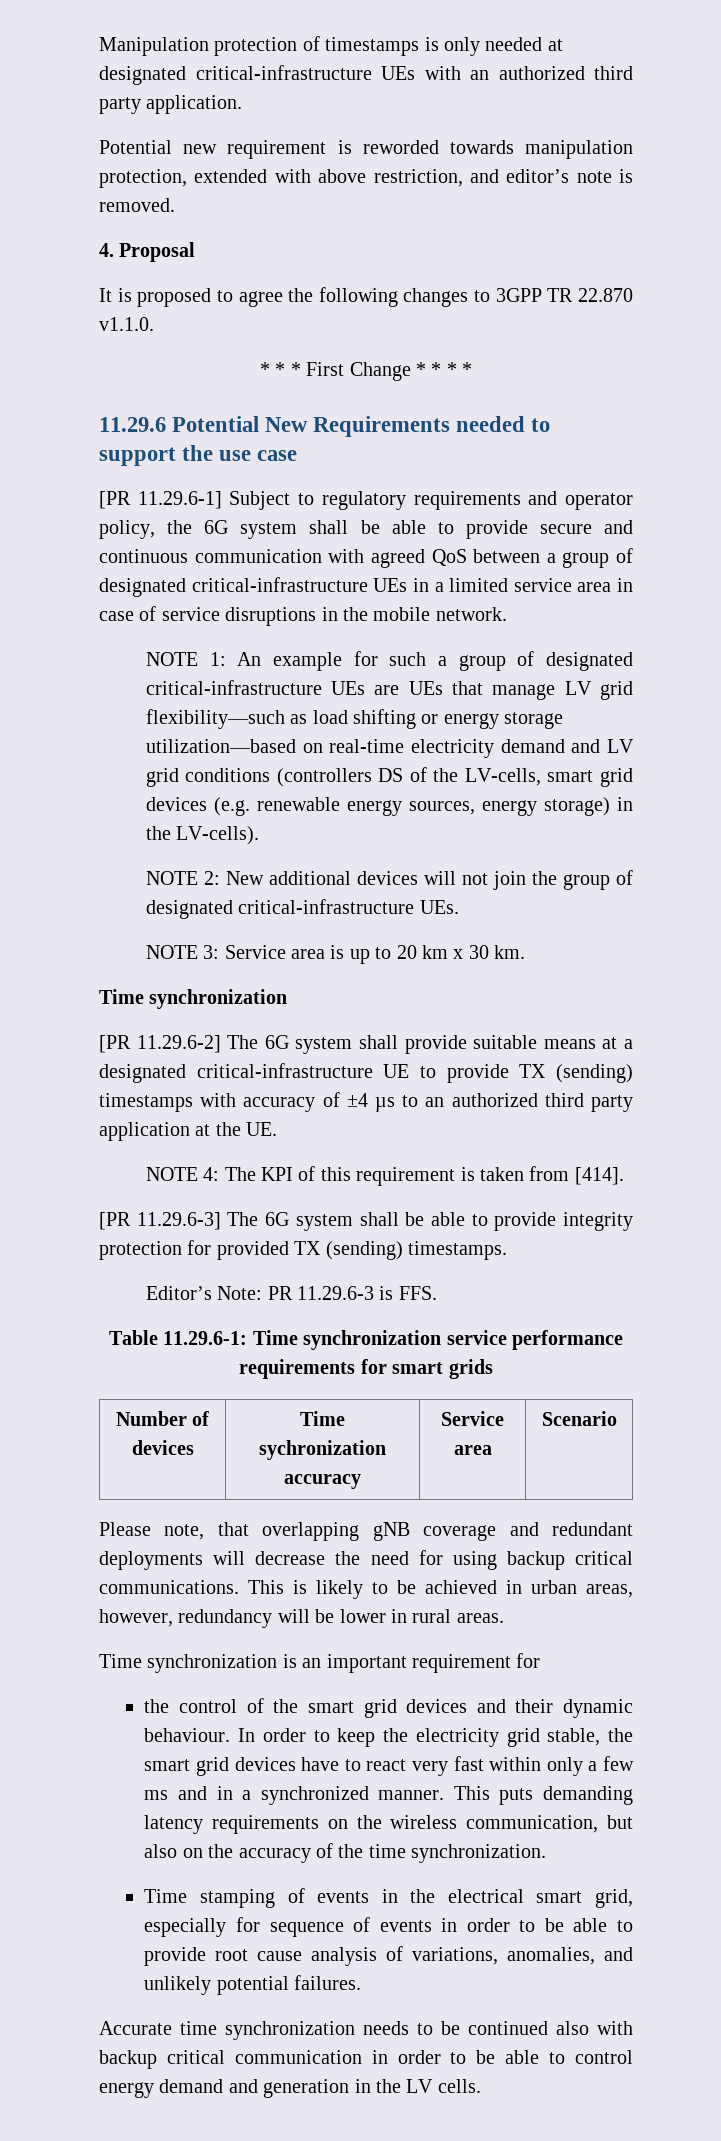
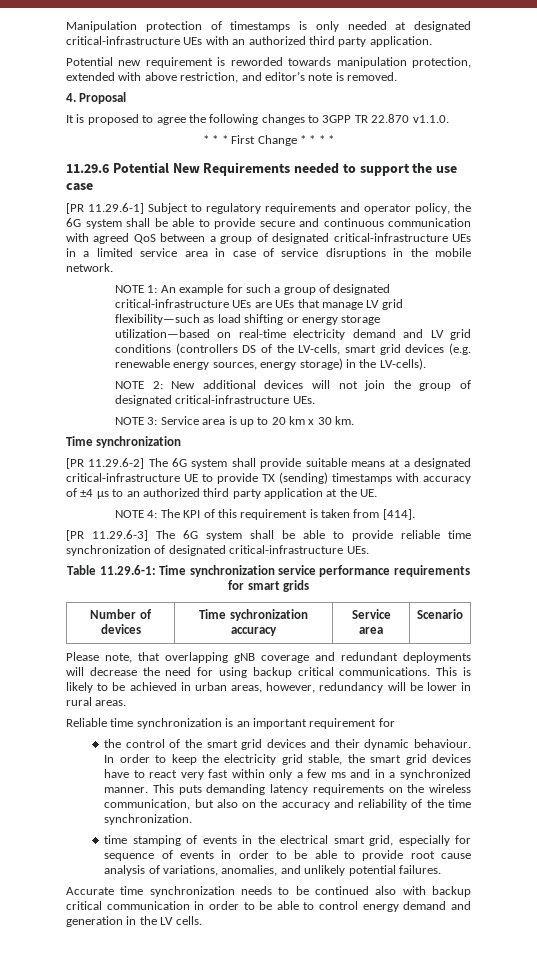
[563,1212,633,1231] [99,1240,507,1260] [145,1286,437,1300] integrity protection for provided TX (sending) timestamps. // Editor’s Note: PR 11.29.6-3 is FFS. -> [401,530,471,539] [66,545,369,556] reliable time synchronization of designated critical-infrastructure UEs.
[99,1654,142,1668] Time -> [66,718,134,727] Reliable time
(311, 1855) none -> [333,799,408,810] and reliability
[144,1889,188,1903] Time -> [104,835,128,844] time

